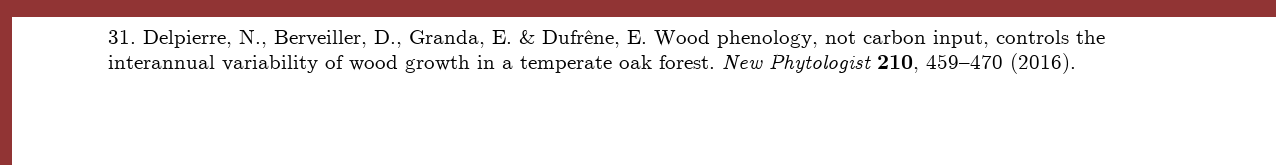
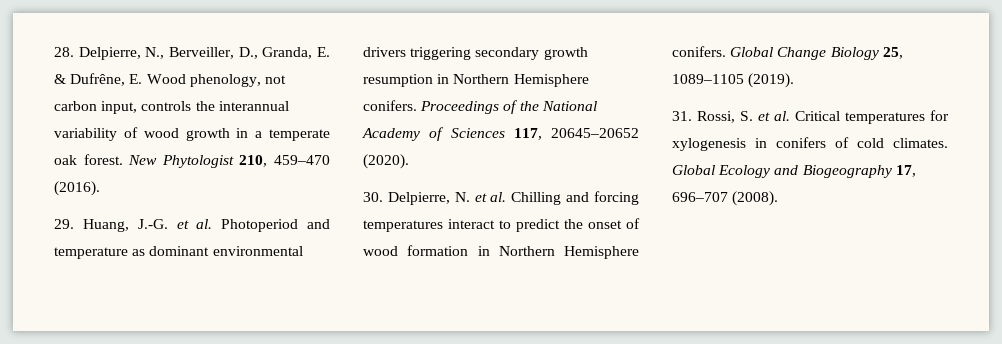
[108,30,136,44] 31. -> [54,47,74,57] 28.
(1076, 63) none -> [54,219,330,232] [54,246,303,259] [363,47,588,60] [363,74,589,87] [363,100,597,114] [362,127,639,141] [363,154,409,169] [363,191,639,205] [363,218,640,232] [363,245,639,259] [672,46,903,60] [672,73,795,88] [672,110,949,124] [672,137,948,151] [672,165,916,178] [672,191,779,206] // 29. Huang, J.-G. et al. Photoperiod and temperature as dominant environmental drivers triggering secondary growth resumption in Northern Hemisphere conifers. Proceedings of the National Academy of Sciences 117, 20645–20652 (2020). // 30. Delpierre, N. et al. Chilling and forcing temperatures interact to predict the onset of wood formation in Northern Hemisphere conifers. Global Change Biology 25, 1089–1105 (2019). // 31. Rossi, S. et al. Critical temperatures for xylogenesis in conifers of cold climates. Global Ecology and Biogeography 17, 696–707 (2008).

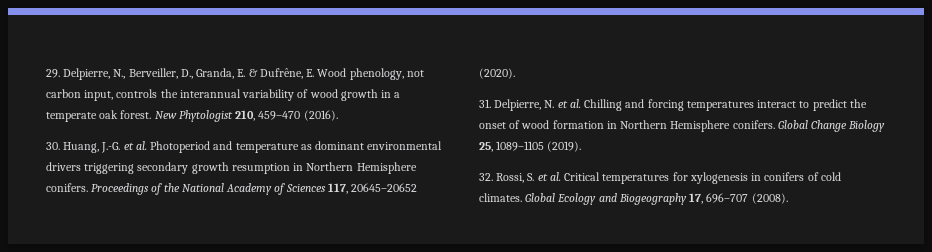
[54,47,74,57] 28. -> [46,69,60,78] 29.
[54,219,74,229] 29. -> [46,142,60,150] 30.
[363,192,383,202] 30. -> [479,99,491,108] 31.
[672,111,692,121] 31. -> [479,173,493,181] 32.

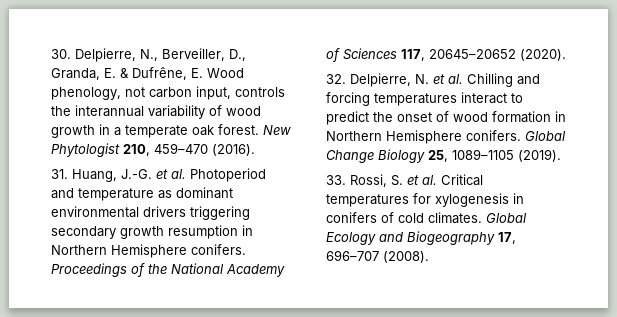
[46,69,60,78] 29. -> [51,49,71,59] 30.
[46,142,60,150] 30. -> [51,169,68,179] 31.
[479,99,491,108] 31. -> [326,74,346,84] 32.
[479,173,493,181] 32. -> [326,175,346,185] 33.

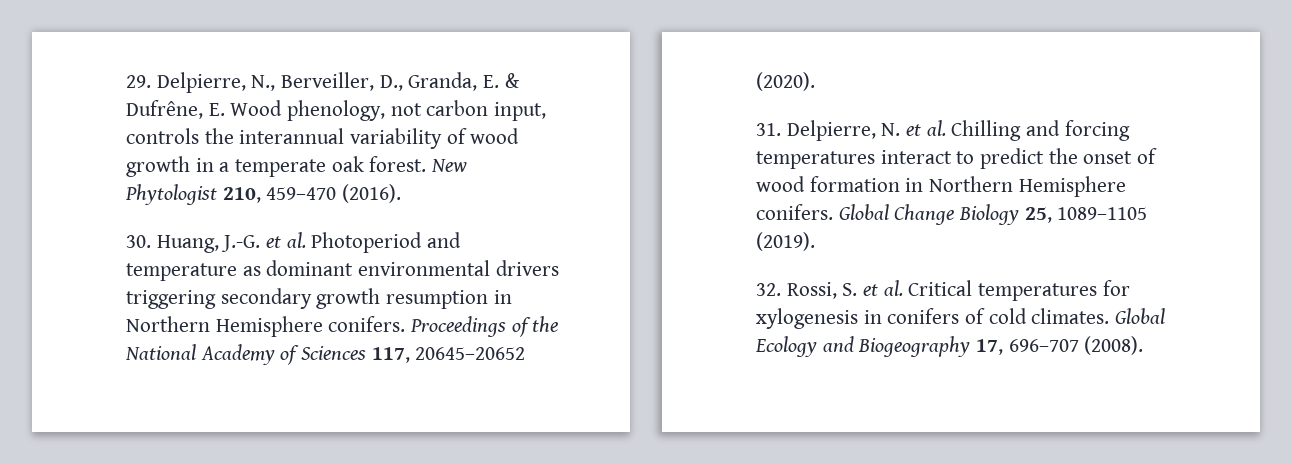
[51,49,71,59] 30. -> [126,75,151,88] 29.
[51,169,68,179] 31. -> [126,235,151,248] 30.
[326,74,346,84] 32. -> [756,123,781,136] 31.
[326,175,346,185] 33. -> [756,283,781,296] 32.

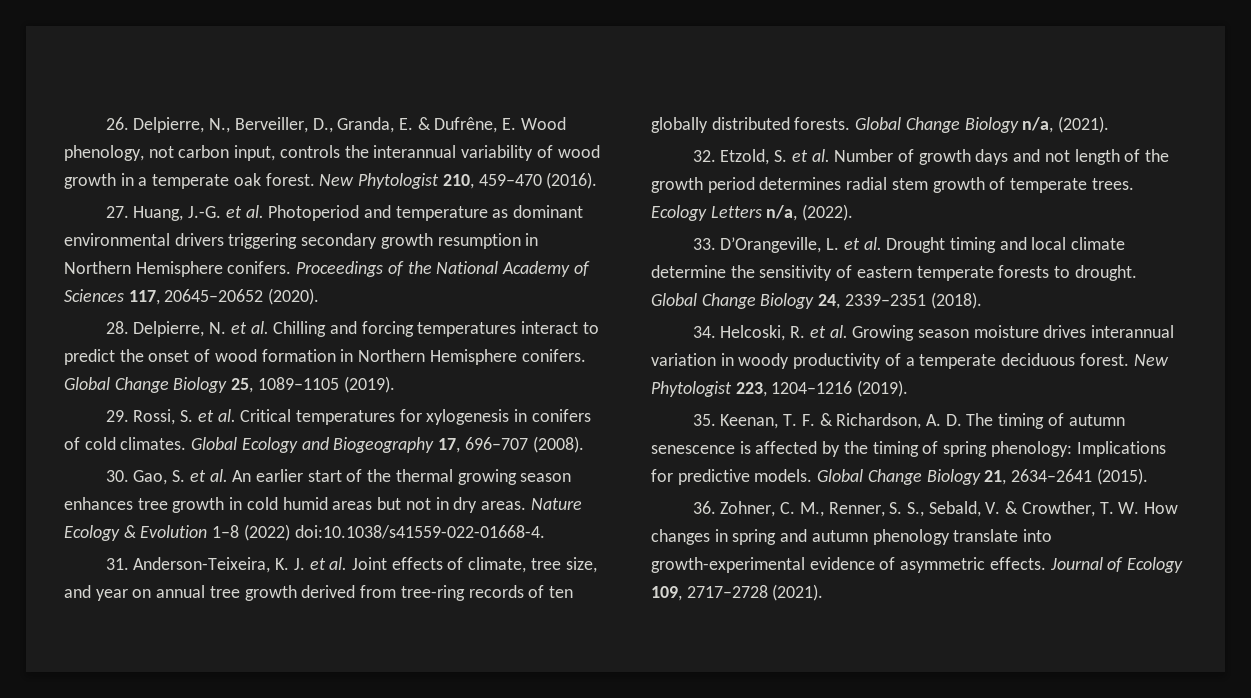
[126,75,151,88] 29. -> [105,117,129,130] 26.
[126,235,151,248] 30. -> [105,206,129,218] 27.
[756,123,781,136] 31. -> [105,321,129,334] 28.
[756,283,781,296] 32. -> [105,410,129,422] 29.
(1144, 345) none -> [105,469,572,485] [64,497,582,513] [64,524,545,541] [105,557,597,573] [64,585,573,601] [651,116,1110,133] [692,149,1170,165] [651,177,1134,193] [651,204,854,221] [692,237,1126,253] [651,265,1137,281] [651,292,982,309] [692,325,1175,341] [651,353,1169,369] [651,380,909,397] [692,413,1125,429] [651,441,1166,457] [651,468,1148,485] [692,501,1179,517] [651,529,1053,545] [651,557,1184,573] [651,584,824,601] // 30. Gao, S. et al. An earlier start of the thermal growing season enhances tree growth in cold humid areas but not in dry areas. Nature Ecology & Evolution 1–8 (2022) doi:10.1038/s41559-022-01668-4. // 31. Anderson-Teixeira, K. J. et al. Joint effects of climate, tree size, and year on annual tree growth derived from tree-ring records of ten globally distributed forests. Global Change Biology n/a, (2021). // 32. Etzold, S. et al. Number of growth days and not length of the growth period determines radial stem growth of temperate trees. Ecology Letters n/a, (2022). // 33. D’Orangeville, L. et al. Drought timing and local climate determine the sensitivity of eastern temperate forests to drought. Global Change Biology 24, 2339–2351 (2018). // 34. Helcoski, R. et al. Growing season moisture drives interannual variation in woody productivity of a temperate deciduous forest. New Phytologist 223, 1204–1216 (2019). // 35. Keenan, T. F. & Richardson, A. D. The timing of autumn senescence is affected by the timing of spring phenology: Implications for predictive models. Global Change Biology 21, 2634–2641 (2015). // 36. Zohner, C. M., Renner, S. S., Sebald, V. & Crowther, T. W. How changes in spring and autumn phenology translate into growth-experimental evidence of asymmetric effects. Journal of Ecology 109, 2717–2728 (2021).

